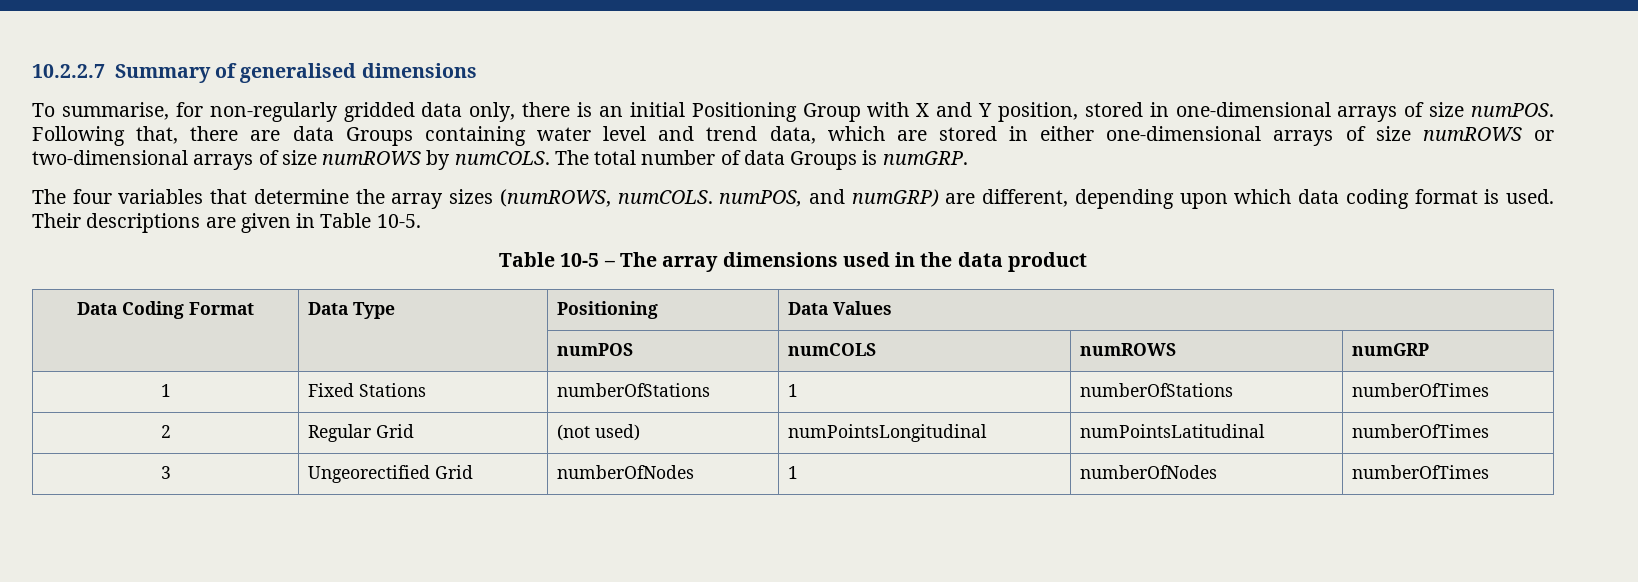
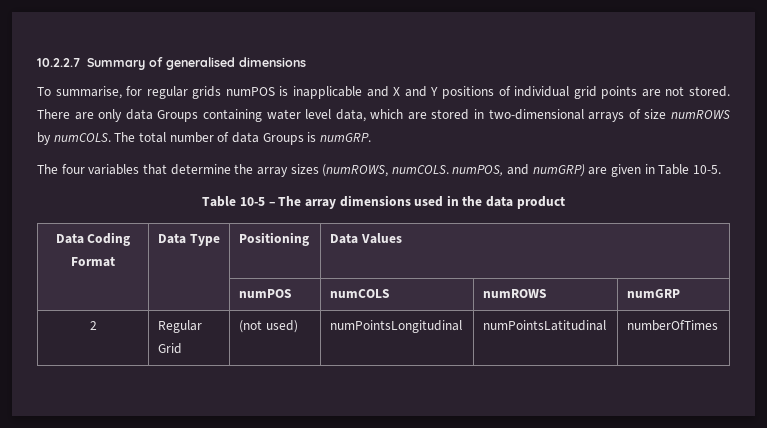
[209,102,1554,122] [32,126,281,146] non-regularly gridded data only, there is an initial Positioning Group with X and Y position, stored in one-dimensional arrays of size numPOS. Following that, there are -> [146,86,730,99] [37,109,123,122] regular grids numPOS is inapplicable and X and Y positions of individual grid points are not stored. There are only
[658,126,758,141] and trend -> (332, 114) none
[1040,126,1555,146] either one-dimensional arrays of size numROWS or -> (485, 114) none
[982,189,1555,209] [32,213,236,233] different, depending upon which data coding format is used. Their descriptions are -> (608, 171) none
[160,384,171,397] [308,383,427,397] [557,383,711,397] [788,384,799,397] [1080,383,1234,397] [1352,383,1490,397] // 1 | Fixed Stations | numberOfStations | 1 | numberOfStations | numberOfTimes -> (680, 293) none
[160,466,171,479] [308,465,474,483] [557,465,695,479] [788,466,799,479] [1080,465,1218,479] [1352,465,1490,479] // 3 | Ungeorectified Grid | numberOfNodes | 1 | numberOfNodes | numberOfTimes -> (718, 325) none

